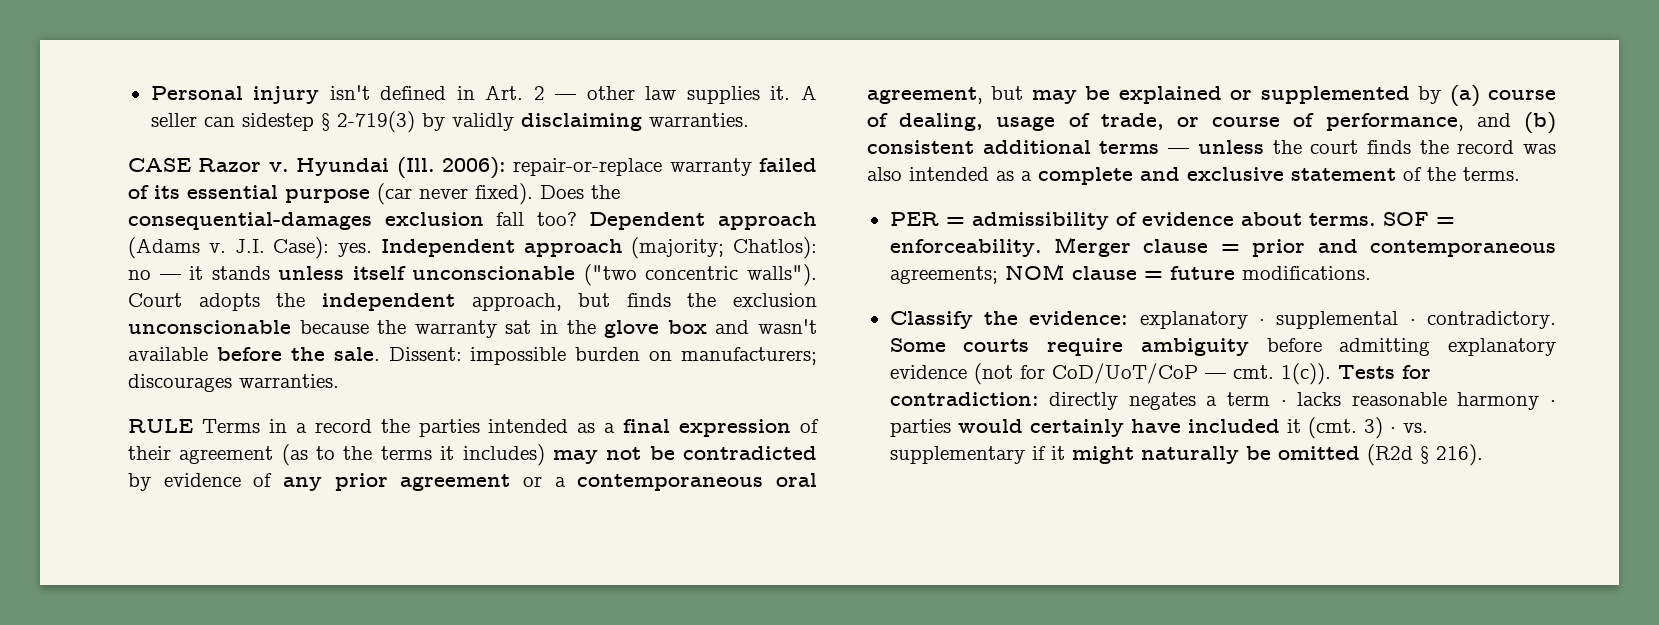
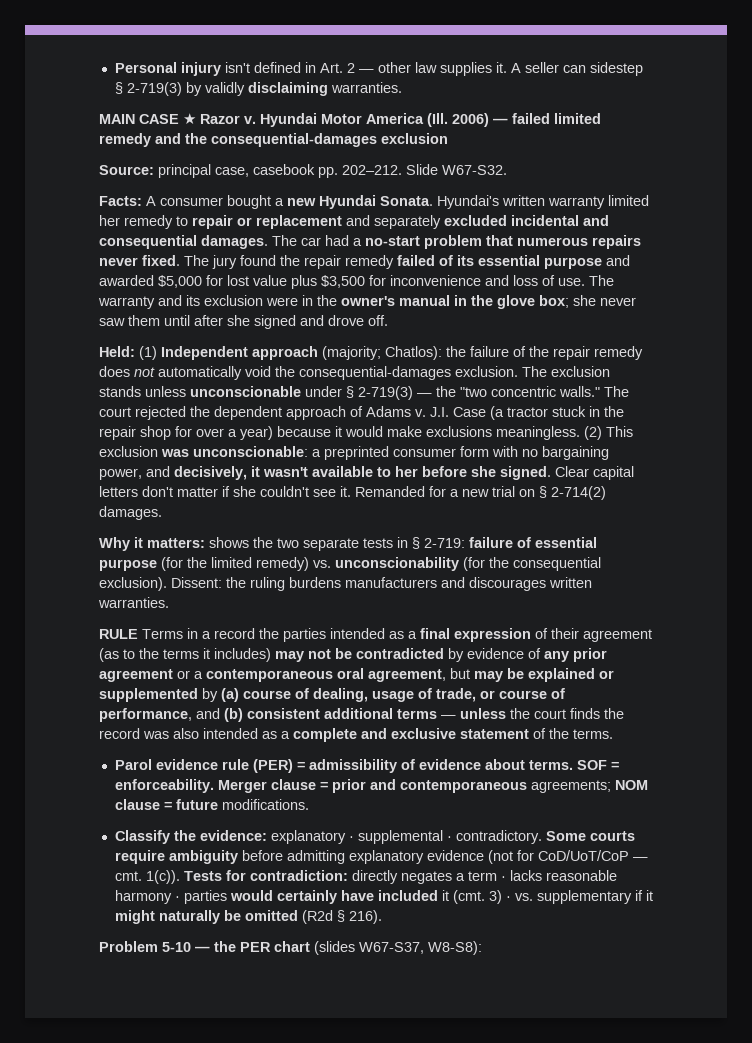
[128,157,752,179] CASE Razor v. Hyundai (Ill. 2006): repair-or-replace warranty -> [99,113,601,127] [99,133,448,147] [99,164,507,178] [99,195,649,209] [99,215,609,229] [99,235,641,249] [99,255,394,269] MAIN CASE ★ Razor v. Hyundai Motor America (Ill. 2006) — failed limited remedy and the consequential-damages exclusion // Source: principal case, casebook pp. 202–212. Slide W67-S32. // Facts: A consumer bought a new Hyundai Sonata. Hyundai's written warranty limited her remedy to repair or replacement and separately excluded incidental and consequential damages. The car had a no-start problem that numerous repairs never fixed. The jury found the repair remedy
[377,183,620,205] [128,212,818,230] [128,237,817,259] [128,264,817,286] [128,293,817,311] [128,319,818,338] [128,347,817,365] [128,374,232,392] (car never fixed). Does the consequential-damages exclusion fall too? Dependent approach (Adams v. J.I. Case): yes. Independent approach (majority; Chatlos): no — it stands unless itself unconscionable ("two concentric walls"). Court adopts the independent approach, but finds the exclusion unconscionable because the warranty sat in the glove box and wasn't available before the sale. Dissent: impossible burden on manufacturers; discourages -> [606,255,630,266] [99,275,614,289] [98,295,636,309] [99,315,388,329] [99,346,643,360] [99,366,610,380] [99,386,629,400] [99,406,624,420] [99,426,633,440] [99,446,609,460] [99,466,634,480] [99,486,606,500] [99,506,162,520] [99,537,597,551] [99,557,601,571] [99,577,592,591] and awarded $5,000 for lost value plus $3,500 for inconvenience and loss of use. The warranty and its exclusion were in the owner's manual in the glove box; she never saw them until after she signed and drove off. // Held: (1) Independent approach (majority; Chatlos): the failure of the repair remedy does not automatically void the consequential-damages exclusion. The exclusion stands unless unconscionable under § 2-719(3) — the "two concentric walls." The court rejected the dependent approach of Adams v. J.I. Case (a tractor stuck in the repair shop for over a year) because it would make exclusions meaningless. (2) This exclusion was unconscionable: a preprinted consumer form with no bargaining power, and decisively, it wasn't available to her before she signed. Clear capital letters don't matter if she couldn't see it. Remanded for a new trial on § 2-714(2) damages. // Why it matters: shows the two separate tests in § 2-719: failure of essential purpose (for the limited remedy) vs. unconscionability (for the consequential exclusion). Dissent: the ruling burdens manufacturers and discourages written
[889,212,939,226] PER -> [114,759,293,773] Parol evidence rule (PER)
(1483, 455) none -> [99,941,482,955] // Problem 5-10 — the PER chart (slides W67-S37, W8-S8):

